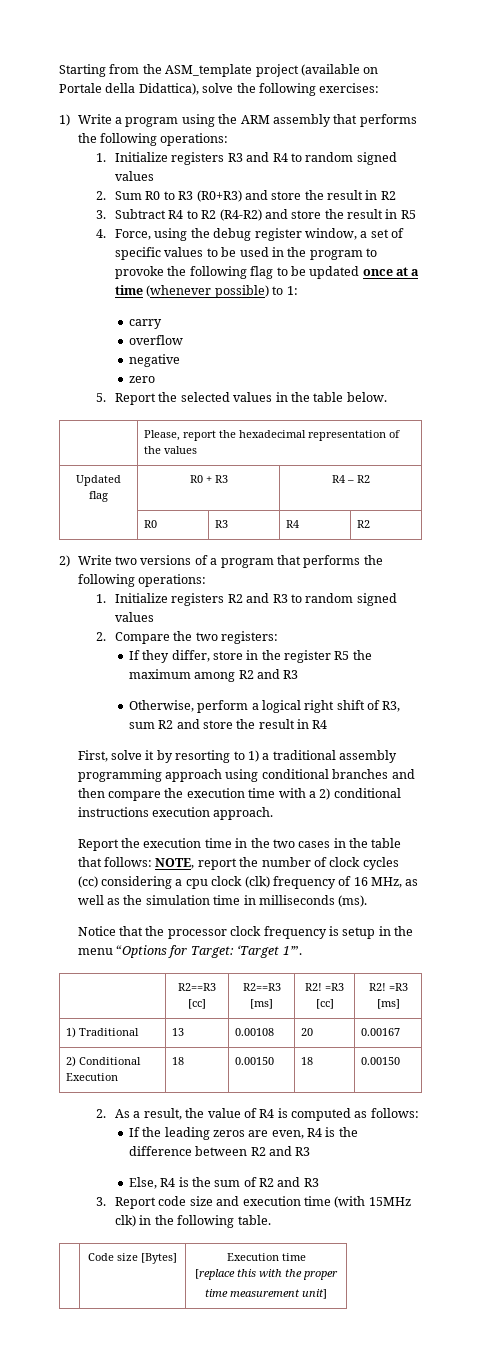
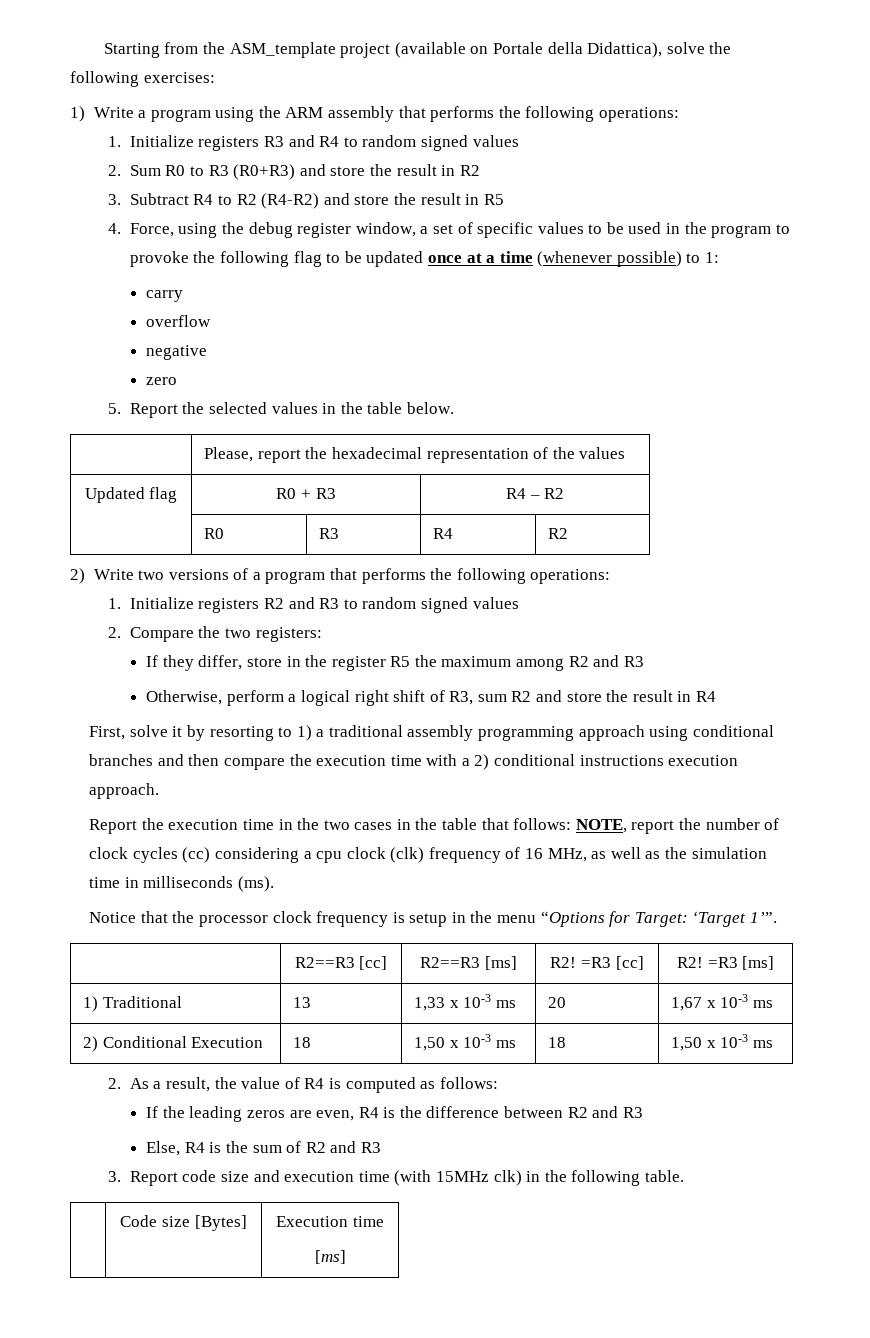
[235,1028,275,1036] [301,1028,314,1036] [361,1028,401,1036] [66,1056,142,1067] [66,1073,119,1081] [172,1057,185,1065] [235,1057,275,1065] [301,1057,314,1065] [361,1057,401,1065] 0.00108 | 20 | 0.00167 // 2) Conditional Execution | 18 | 0.00150 | 18 | 0.00150 -> [414,994,517,1011] [548,997,567,1008] [671,994,774,1011] [83,1036,264,1052] [293,1037,312,1048] [414,1034,517,1051] [548,1037,567,1048] [671,1034,774,1051] 1,33 x 10-3 ms | 20 | 1,67 x 10-3 ms // 2) Conditional Execution | 18 | 1,50 x 10-3 ms | 18 | 1,50 x 10-3 ms
[195,1269,338,1280] [205,1289,327,1299] [replace this with the proper // time measurement unit] -> [314,1250,346,1264] [ms]

